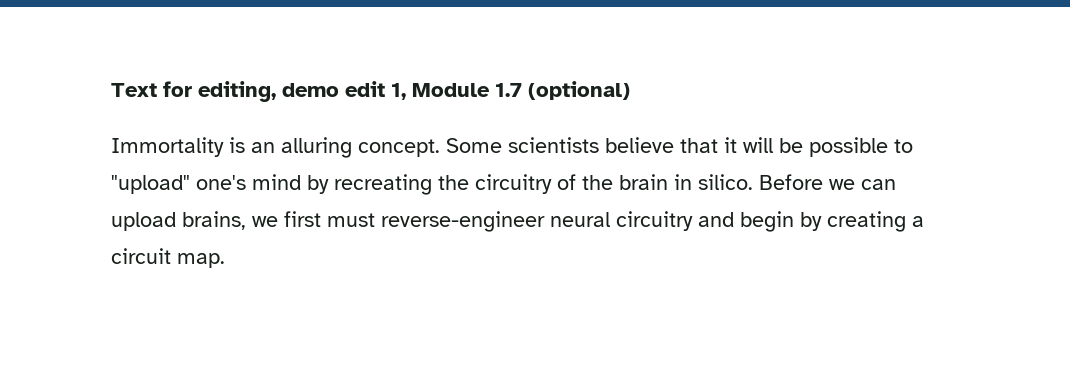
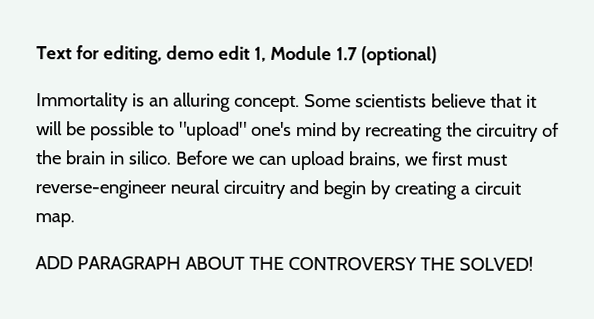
(225, 260) none -> [35,256,533,271] // ADD PARAGRAPH ABOUT THE CONTROVERSY THE SOLVED!

